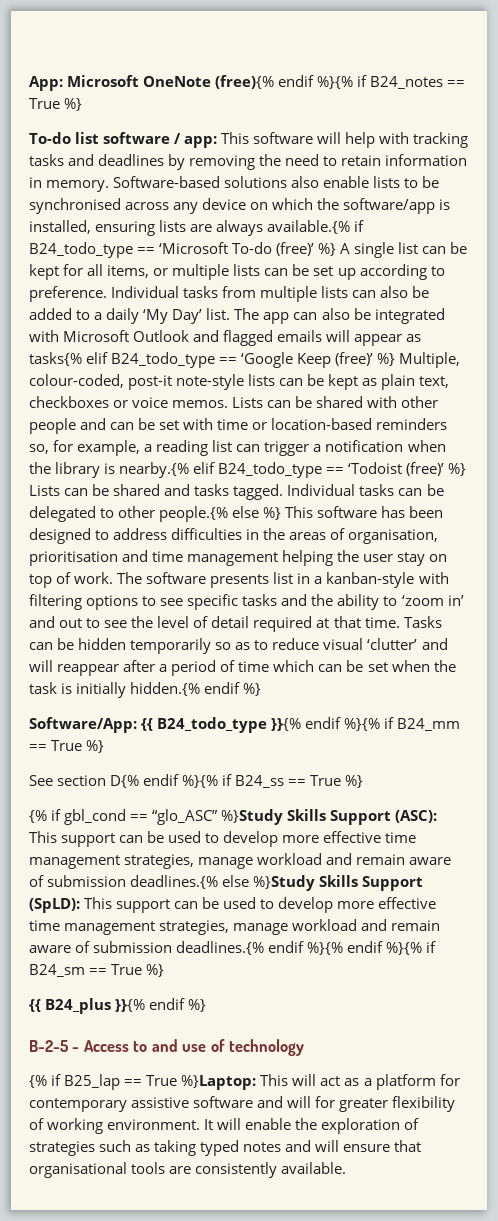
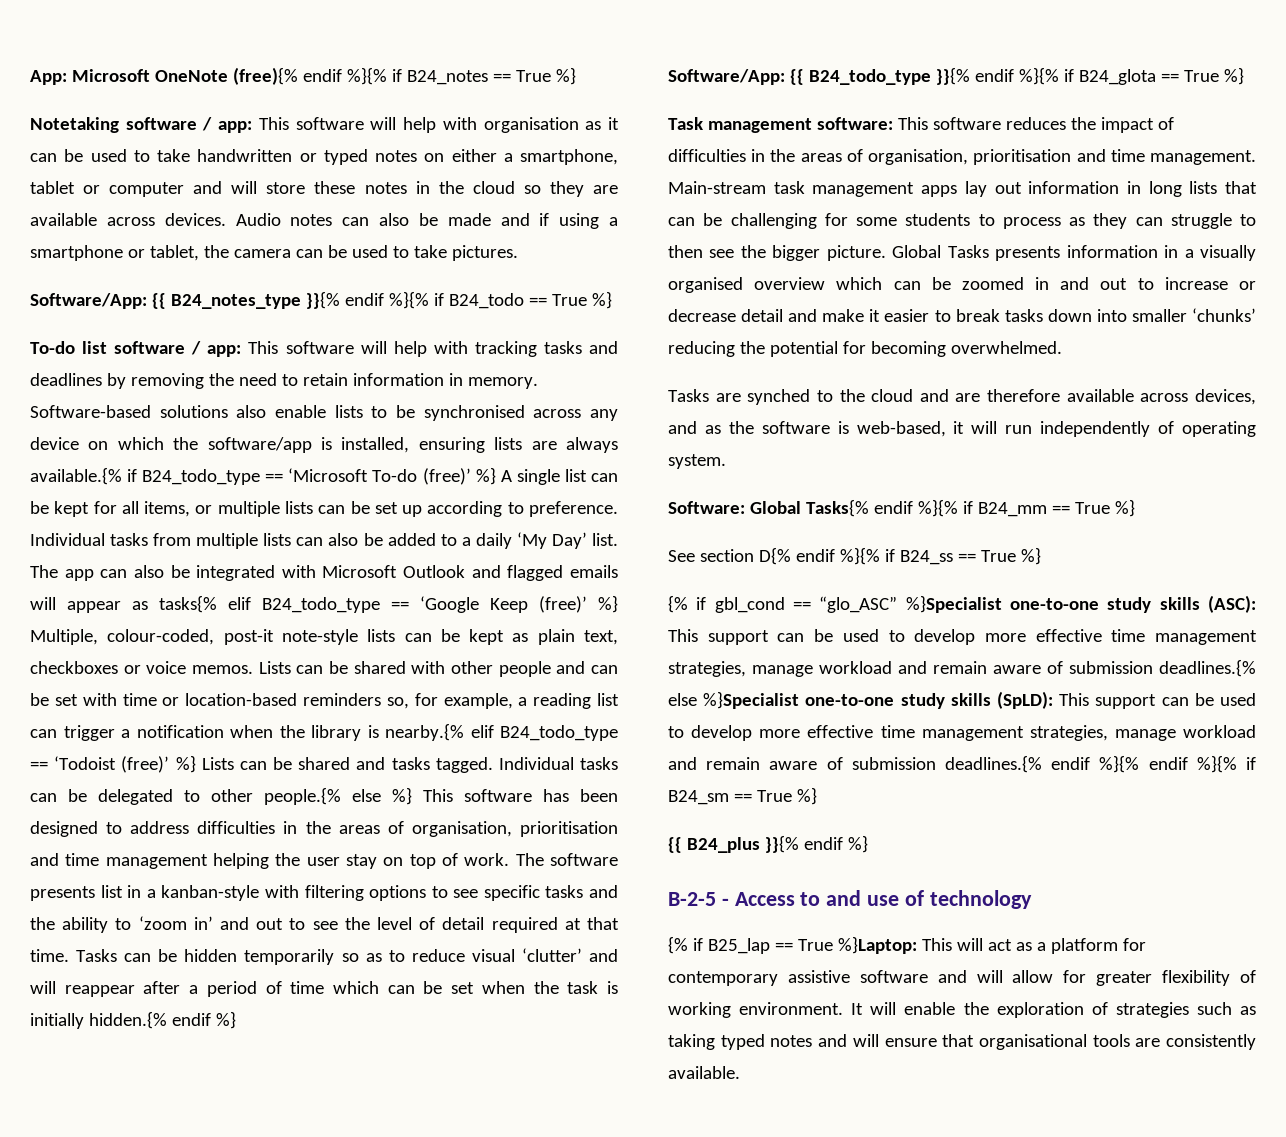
(83, 104) none -> [30,117,620,133] [30,149,618,165] [30,181,619,197] [30,213,618,229] [30,245,518,261] [30,291,612,309] // Notetaking software / app: This software will help with organisation as it can be used to take handwritten or typed notes on either a smartphone, tablet or computer and will store these notes in the cloud so they are available across devices. Audio notes can also be made and if using a smartphone or tablet, the camera can be used to take pictures. // Software/App: {{ B24_notes_type }}{% endif %}{% if B24_todo == True %}
(395, 723) none -> [1078,67,1244,85] [668,117,1174,133] [668,149,1256,165] [668,181,1257,197] [668,213,1256,229] [668,245,1256,261] [668,277,1256,293] [668,308,1256,322] [668,341,1062,357] [668,389,1256,405] [668,421,1256,437] [668,454,726,469] [668,499,973,517] B24_glota == True %} // Task management software: This software reduces the impact of difficulties in the areas of organisation, prioritisation and time management. Main-stream task management apps lay out information in long lists that can be challenging for some students to process as they can struggle to then see the bigger picture. Global Tasks presents information in a visually organised overview which can be zoomed in and out to increase or decrease detail and make it easier to break tasks down into smaller ‘chunks’ reducing the potential for becoming overwhelmed. // Tasks are synched to the cloud and are therefore available across devices, and as the software is web-based, it will run independently of operating system. // Software: Global Tasks{% endif %}{% if
[221,809,392,825] %}Study Skills Support -> [905,595,1200,613] %}Specialist one-to-one study skills
[253,875,424,891] %}Study Skills Support -> [703,691,991,709] %}Specialist one-to-one study skills
(312, 1102) none -> [1012,970,1054,983] allow

